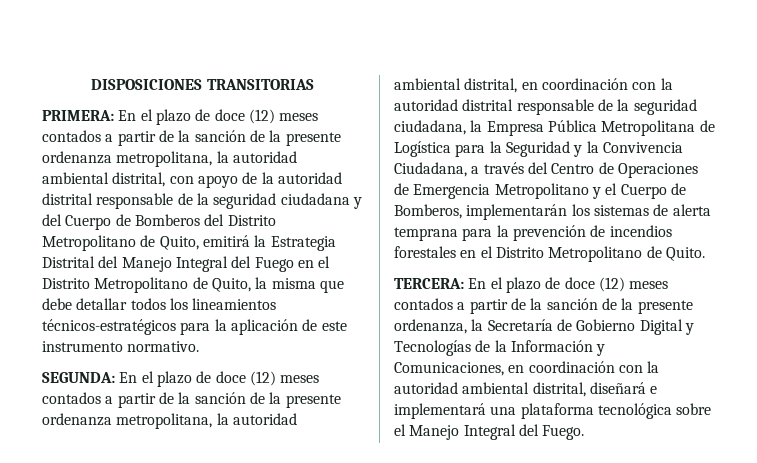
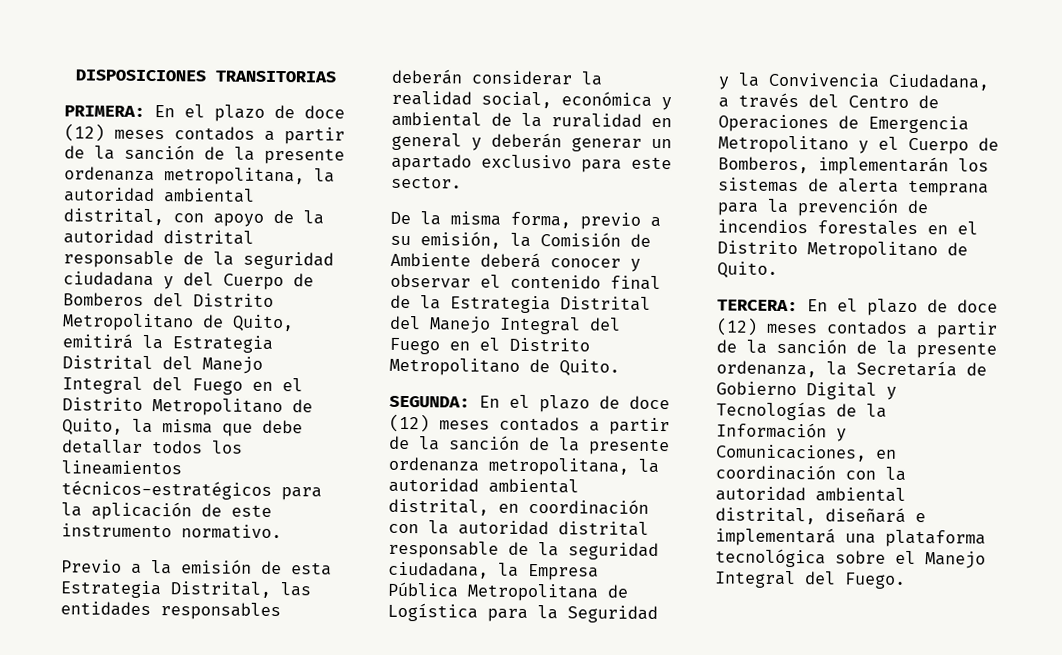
(200, 346) none -> [61,559,332,576] [60,580,311,599] [60,601,281,621] [391,68,603,86] [391,90,672,111] [391,111,672,128] [391,132,672,152] [391,153,672,173] [391,175,462,189] [390,211,661,230] [390,231,651,249] [390,252,641,272] [390,273,661,291] [390,294,651,314] [389,315,621,335] [389,337,590,355] [389,357,620,376] // Previo a la emisión de esta Estrategia Distrital, las entidades responsables deberán considerar la realidad social, económica y ambiental de la ruralidad en general y deberán generar un apartado exclusivo para este sector. // De la misma forma, previo a su emisión, la Comisión de Ambiente deberá conocer y observar el contenido final de la Estrategia Distrital del Manejo Integral del Fuego en el Distrito Metropolitano de Quito.

